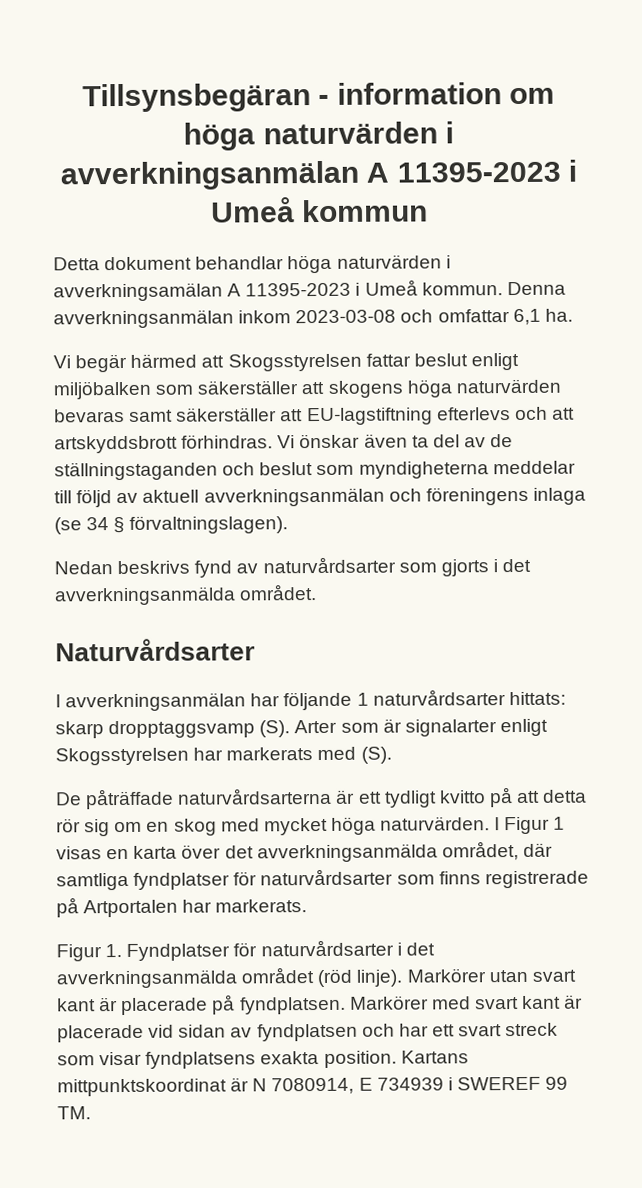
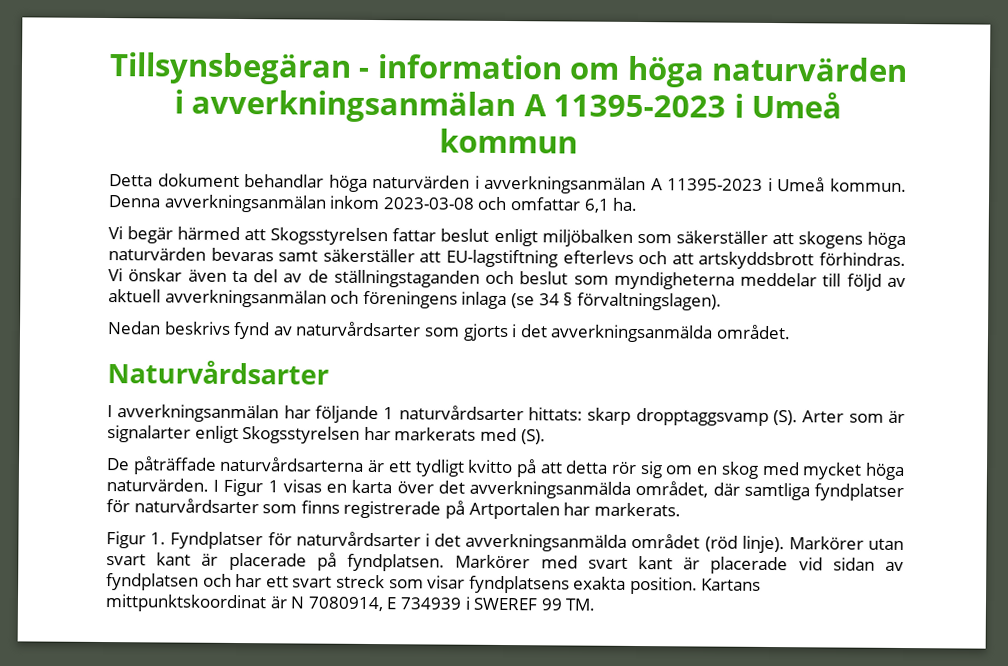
[53,282,223,302] avverkningsamälan -> [484,175,647,195] avverkningsanmälan

